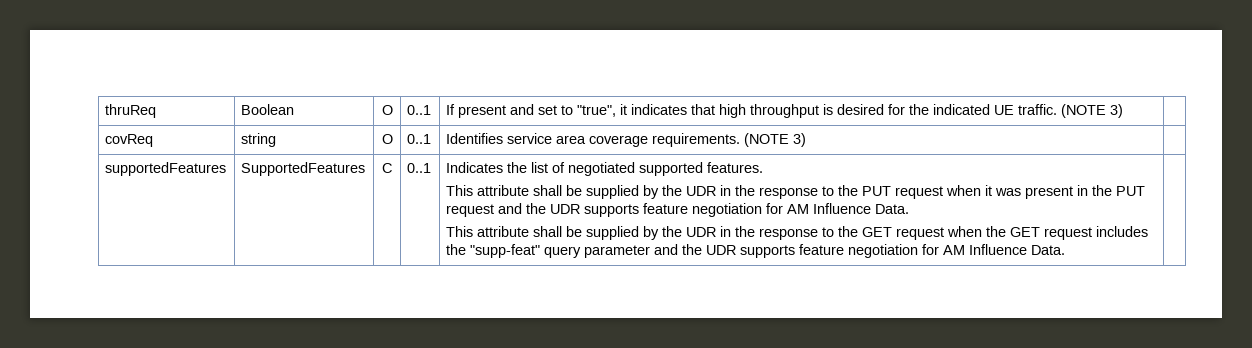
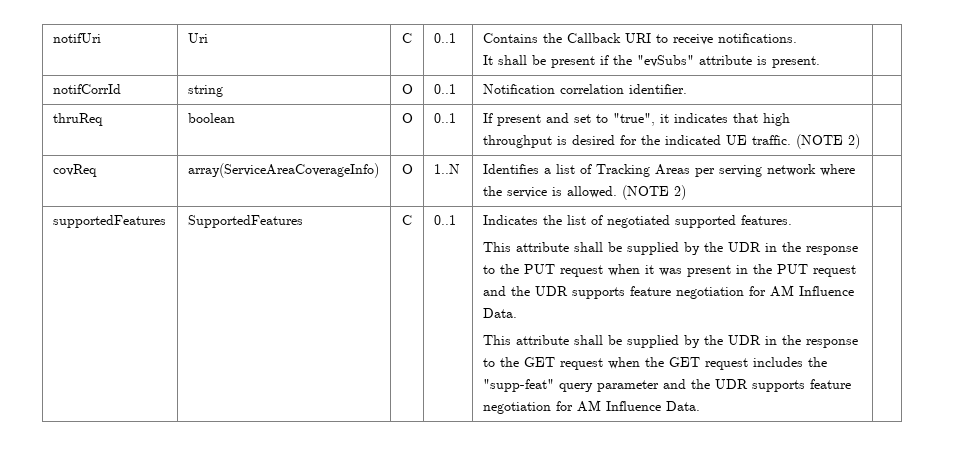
(105, 111) none -> [52,33,101,43] [187,33,208,43] [402,33,412,43] [433,33,456,43] [482,33,797,45] [482,55,820,68] [52,84,121,94] [187,85,223,97] [401,84,413,94] [433,84,456,94] [482,84,687,94] notifUri | Uri | C | 0..1 | Contains the Callback URI to receive notifications. // It shall be present if the "evSubs" attribute is present. | // notifCorrId | string | O | 0..1 | Notification correlation identifier. | //
[241,104,295,115] Boolean -> [187,113,235,123] boolean
[1110,104,1124,118] 3) -> [847,134,860,149] 2)
[241,133,277,147] [381,134,393,144] [407,134,432,144] string | O | 0..1 -> [187,163,379,178] [401,164,413,174] [433,164,460,174] array(ServiceAreaCoverageInfo) | O | 1..N
[507,133,807,147] service area coverage requirements. (NOTE 3) -> [543,164,855,177] [482,185,686,200] a list of Tracking Areas per serving network where the service is allowed. (NOTE 2)

